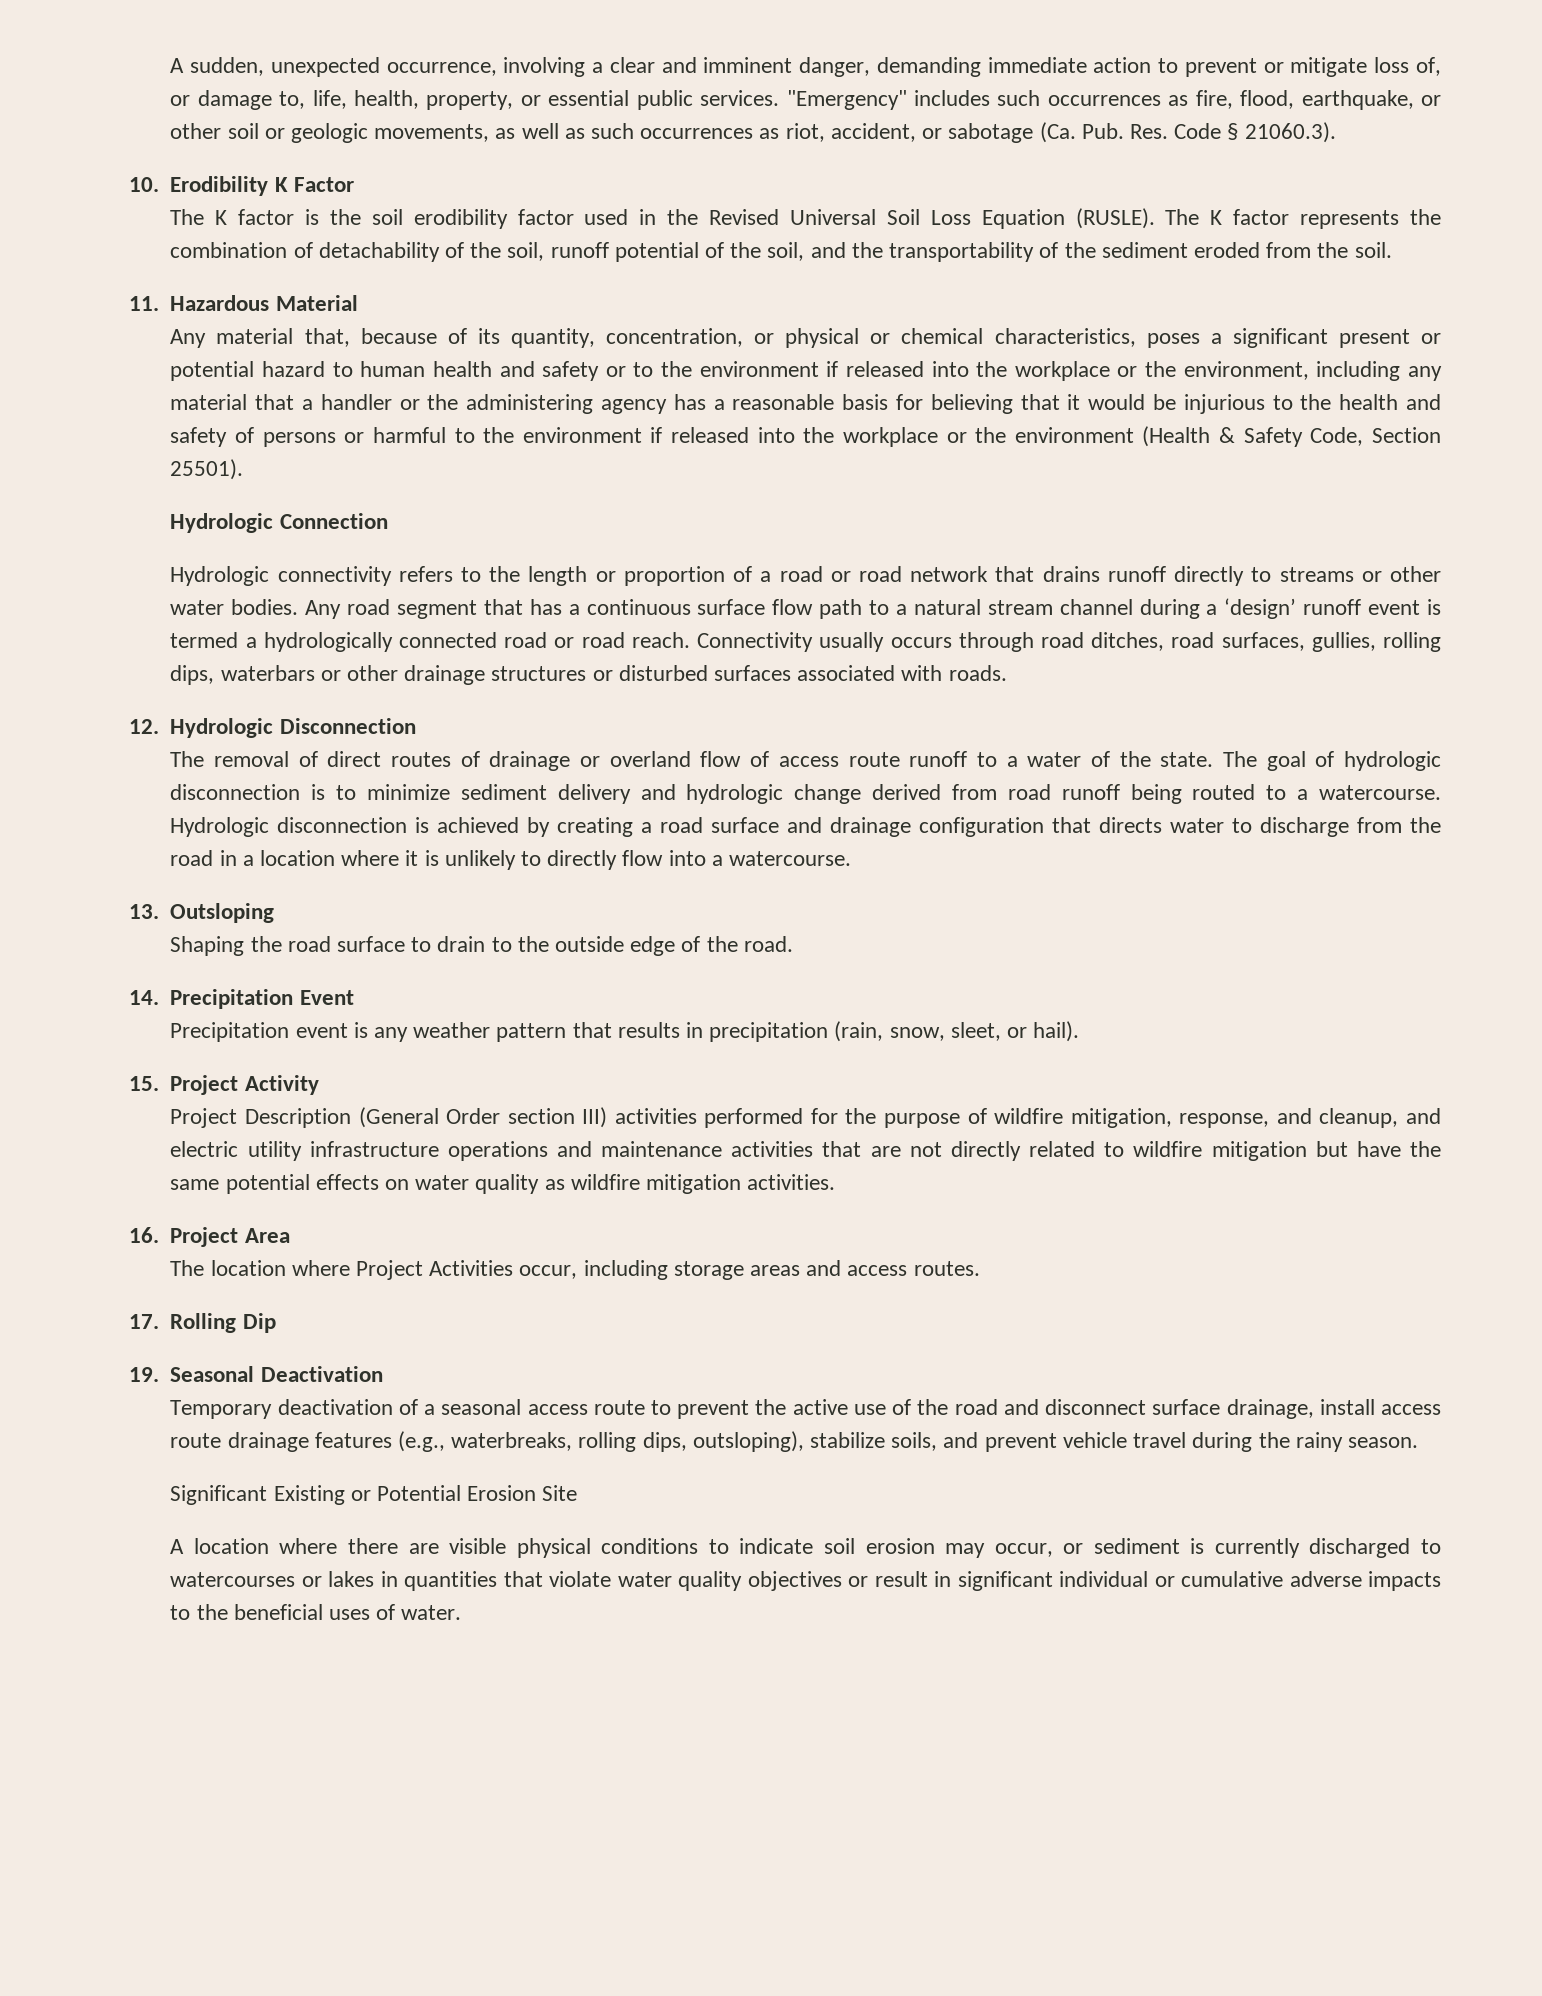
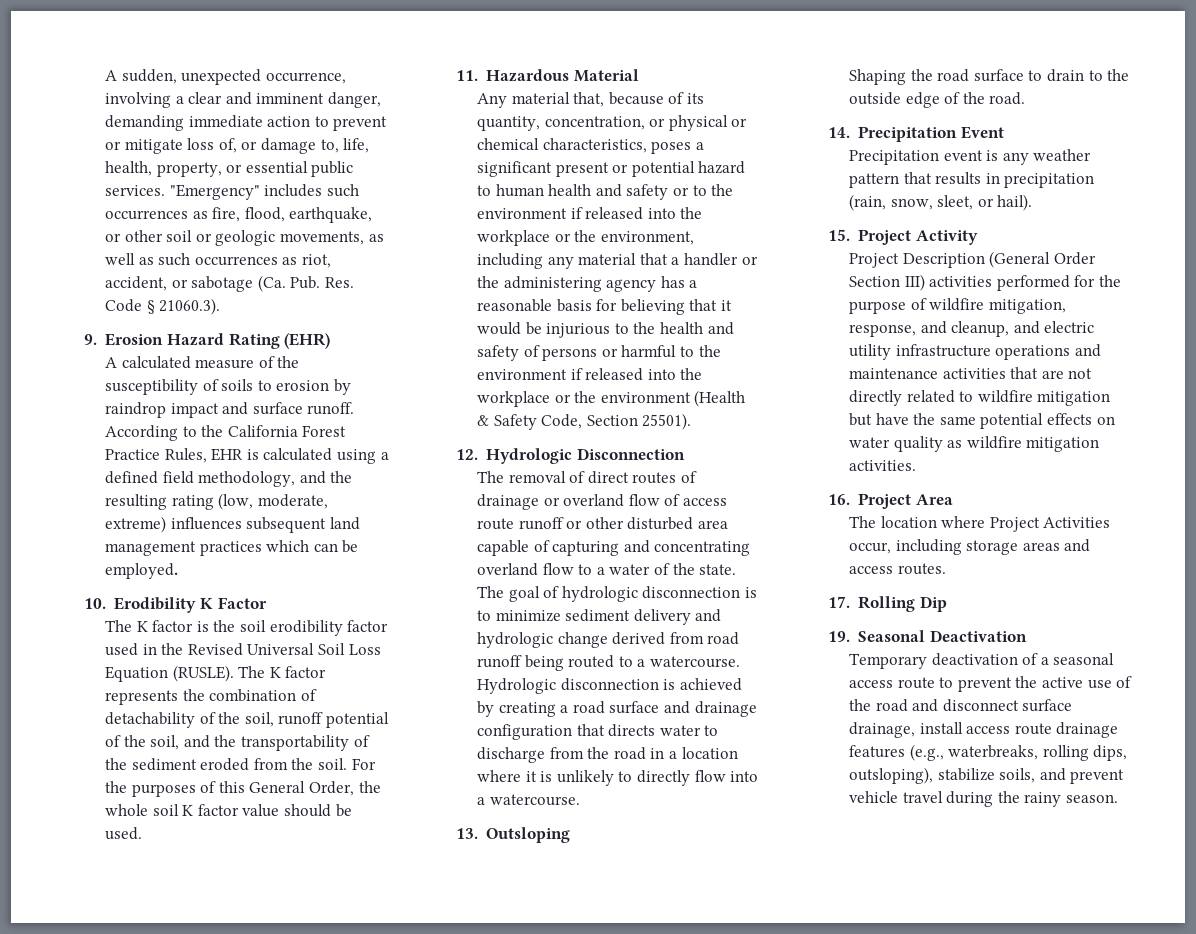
(1336, 132) none -> [83,333,331,349] [104,356,300,369] [104,379,351,395] [104,402,355,418] [104,425,347,441] [104,448,389,464] [104,471,353,487] [104,493,328,510] [104,516,360,533] [104,540,359,556] [104,563,178,579] // 9. Erosion Hazard Rating (EHR) // A calculated measure of the susceptibility of soils to erosion by raindrop impact and surface runoff. According to the California Forest Practice Rules, EHR is calculated using a defined field methodology, and the resulting rating (low, moderate, extreme) influences subsequent land management practices which can be employed.
(1392, 250) none -> [351,758,376,770] [104,781,381,797] [104,804,352,817] [104,827,142,840] For the purposes of this General Order, the whole soil K factor value should be used.
[170,513,388,533] [170,566,1441,586] [170,598,1442,619] [170,632,1441,652] [170,665,1007,685] // Hydrologic Connection // Hydrologic connectivity refers to the length or proportion of a road or road network that drains runoff directly to streams or other water bodies. Any road segment that has a continuous surface flow path to a natural stream channel during a ‘design’ runoff event is termed a hydrologically connected road or road reach. Connectivity usually occurs through road ditches, road surfaces, gullies, rolling dips, waterbars or other drainage structures or disturbed surfaces associated with roads. -> (692, 421) none
(968, 759) none -> [566,517,728,530] [476,540,751,556] [476,563,574,576] or other disturbed area capable of capturing and concentrating overland flow
[507,1108,575,1124] section -> [848,276,900,287] Section
[170,1485,578,1505] [170,1538,1442,1558] [170,1571,1442,1591] [170,1604,462,1620] // Significant Existing or Potential Erosion Site // A location where there are visible physical conditions to indicate soil erosion may occur, or sediment is currently discharged to watercourses or lakes in quantities that violate water quality objectives or result in significant individual or cumulative adverse impacts to the beneficial uses of water. -> (1118, 798) none

